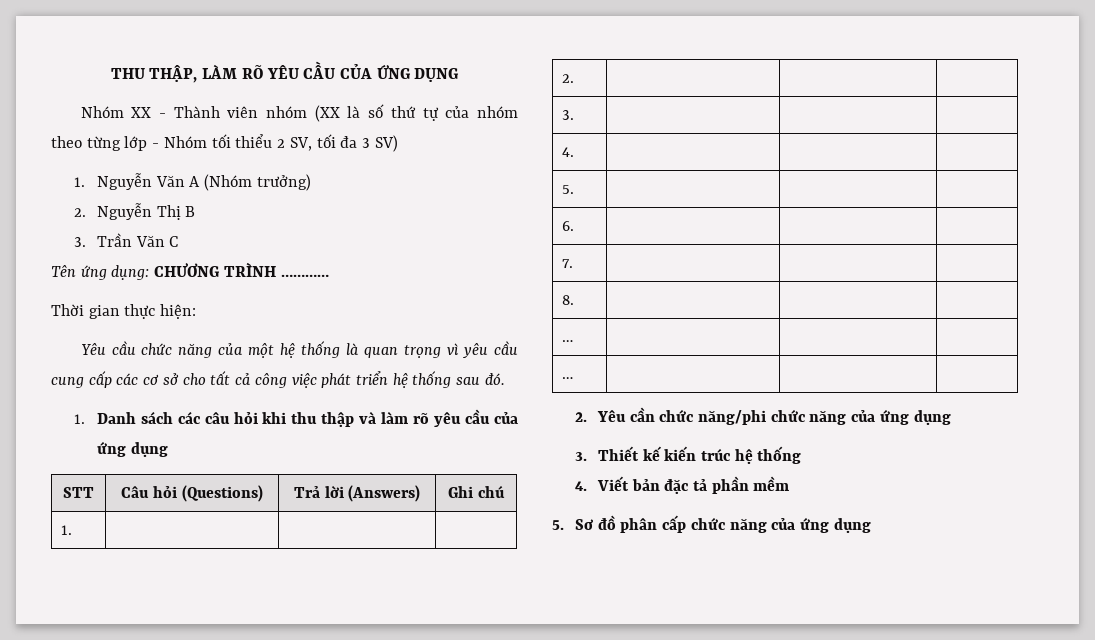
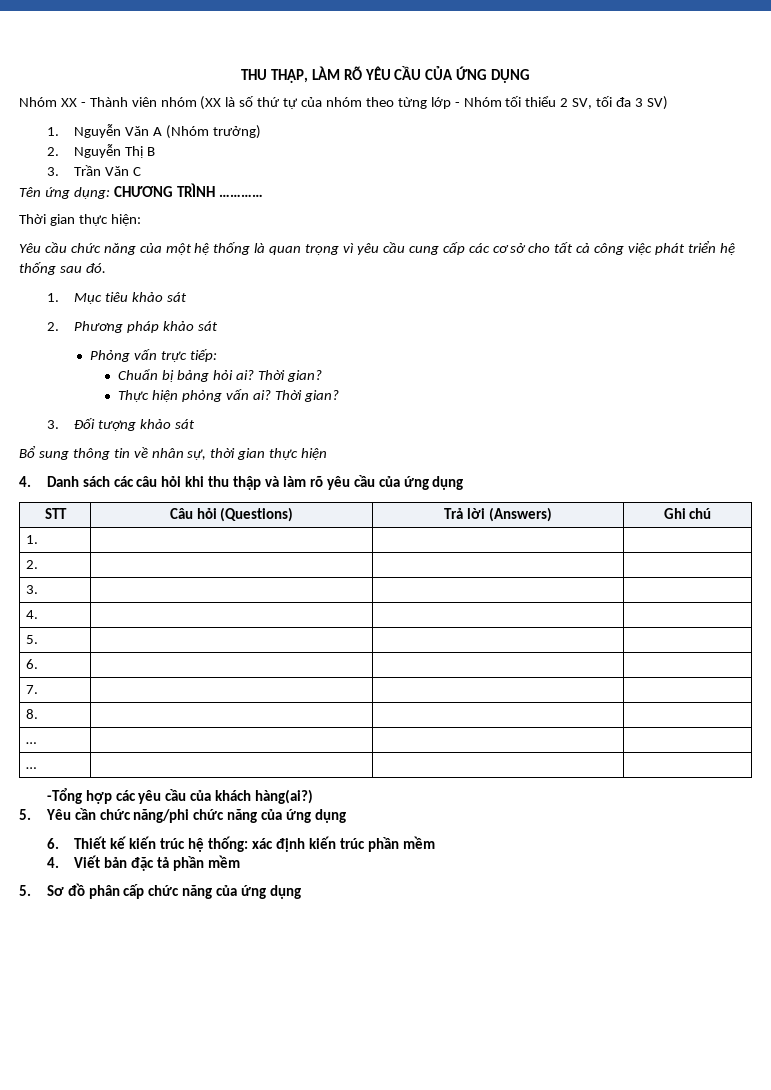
(85, 419) none -> [74,292,188,304] [46,321,219,333] [90,349,218,362] [118,369,322,382] [118,389,339,402] [46,418,196,431] [19,446,328,460] [19,476,31,487] Mục tiêu khảo sát // 2. Phương pháp khảo sát // Phỏng vấn trực tiếp: // Chuẩn bị bảng hỏi ai? Thời gian? // Thực hiện phỏng vấn ai? Thời gian? // 3. Đối tượng khảo sát // Bổ sung thông tin về nhân sự, thời gian thực hiện // 4.
[574,412,587,422] 2. -> [46,788,314,804] [19,809,31,820] -Tổng hợp các yêu cầu của khách hàng(ai?) // 5.
[574,452,587,461] 3. -> [46,838,59,849] 6.
[757,446,802,464] thống -> [208,836,435,852] thống: xác định kiến trúc phần mềm

